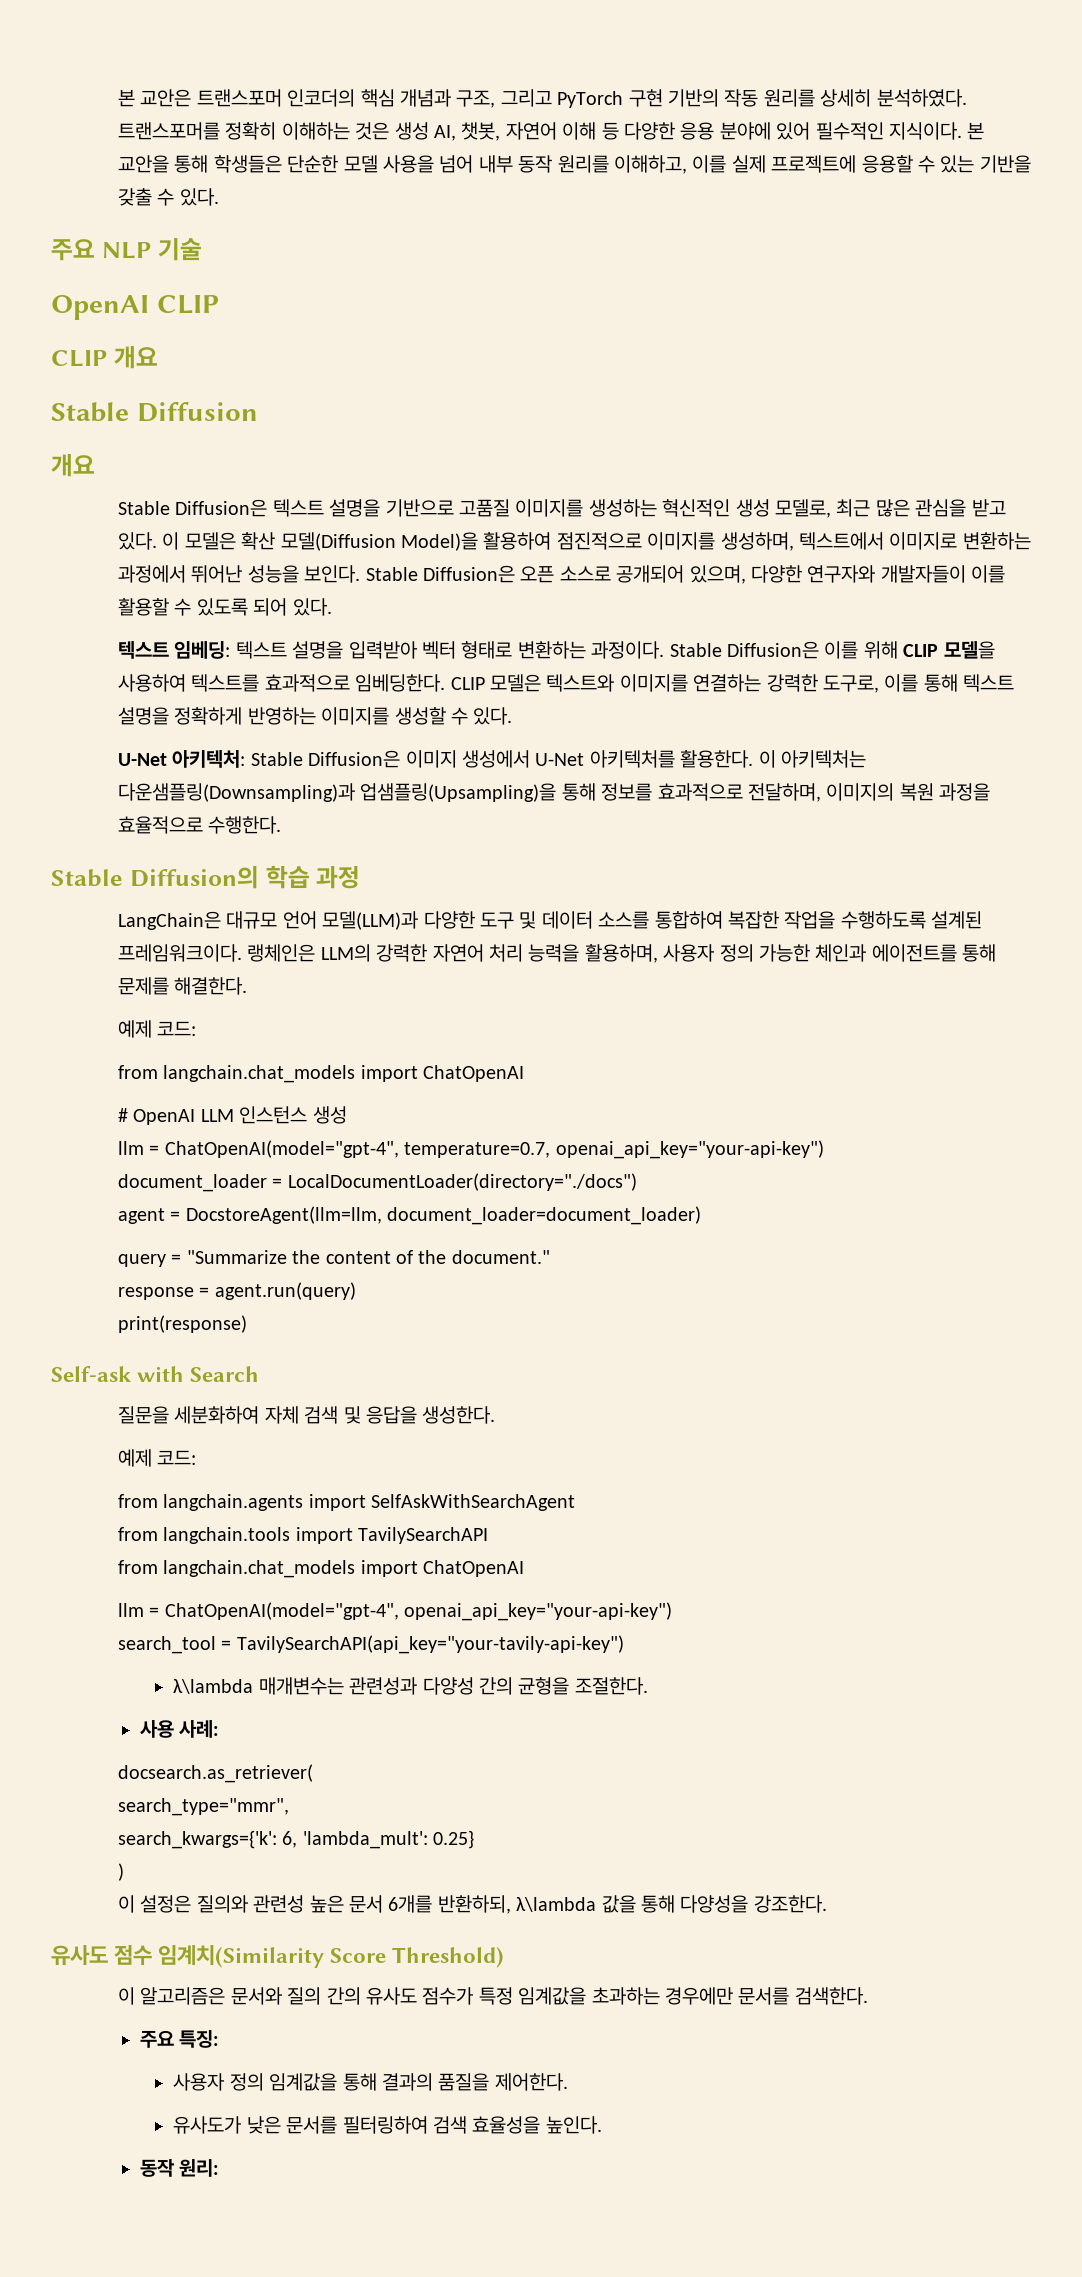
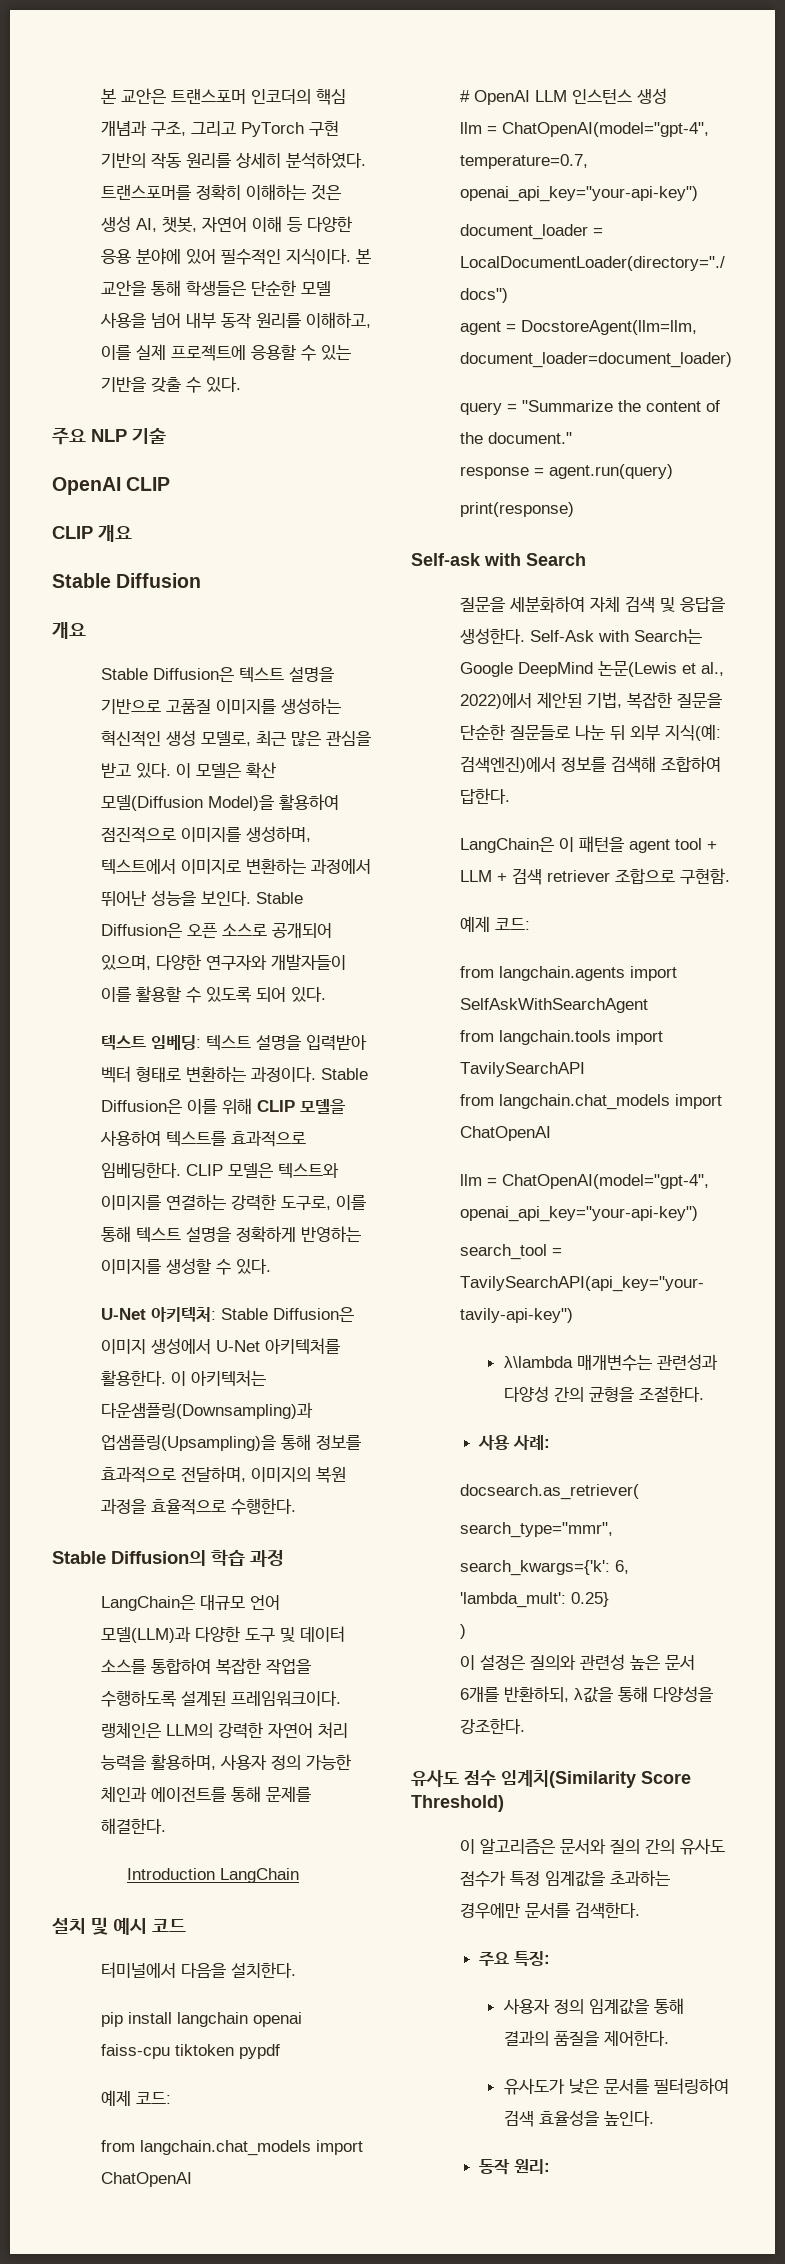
(248, 986) none -> [127,1868,299,1883] [52,1917,186,1935] [101,1962,297,1978] [101,2012,303,2027] [101,2044,281,2059] // Introduction LangChain // 설치 및 예시 코드 // 터미널에서 다음을 설치한다. // pip install langchain openai faiss-cpu tiktoken pypdf
(496, 1415) none -> [530,629,703,644] [460,661,725,677] [460,692,723,709] [460,724,722,741] [460,756,722,773] [460,788,511,804] [460,836,718,853] [460,868,731,885] Self-Ask with Search는 Google DeepMind 논문(Lewis et al., 2022)에서 제안된 기법, 복잡한 질문을 단순한 질문들로 나눈 뒤 외부 지식(예: 검색엔진)에서 정보를 검색해 조합하여 답한다. // LangChain은 이 패턴을 agent tool + LLM + 검색 retriever 조합으로 구현함.
[516,1895,636,1913] λ\lambda 값을 -> [574,1687,614,1703] λ값을

